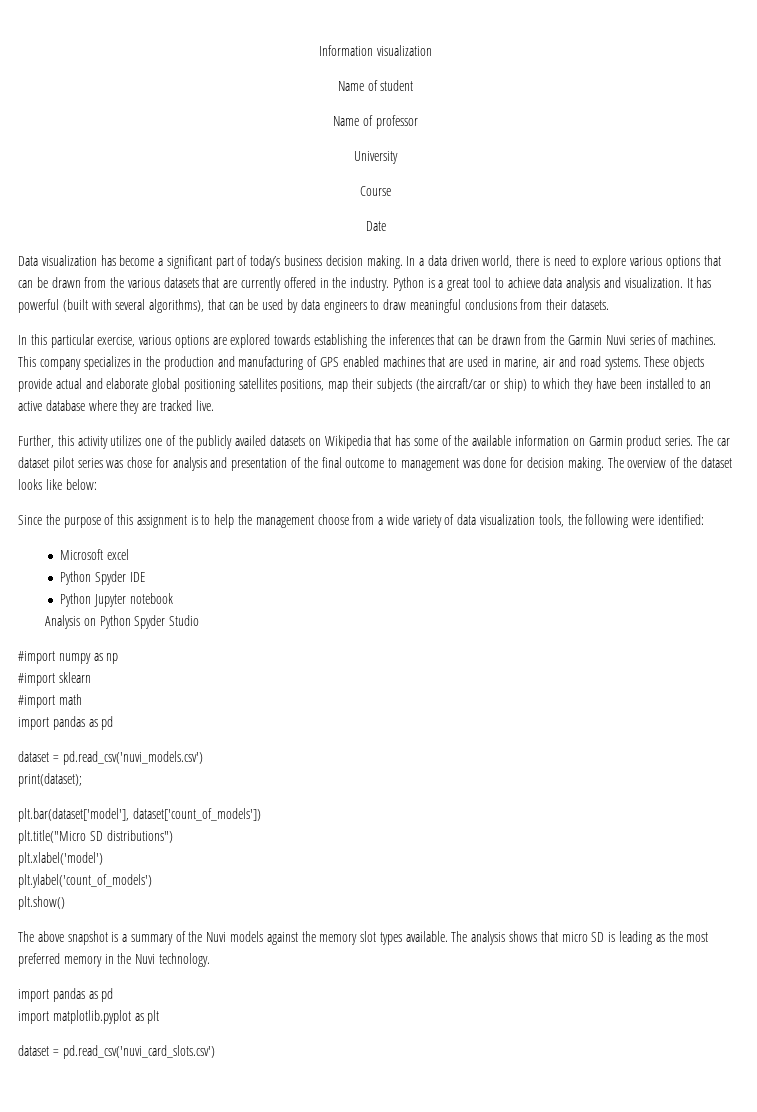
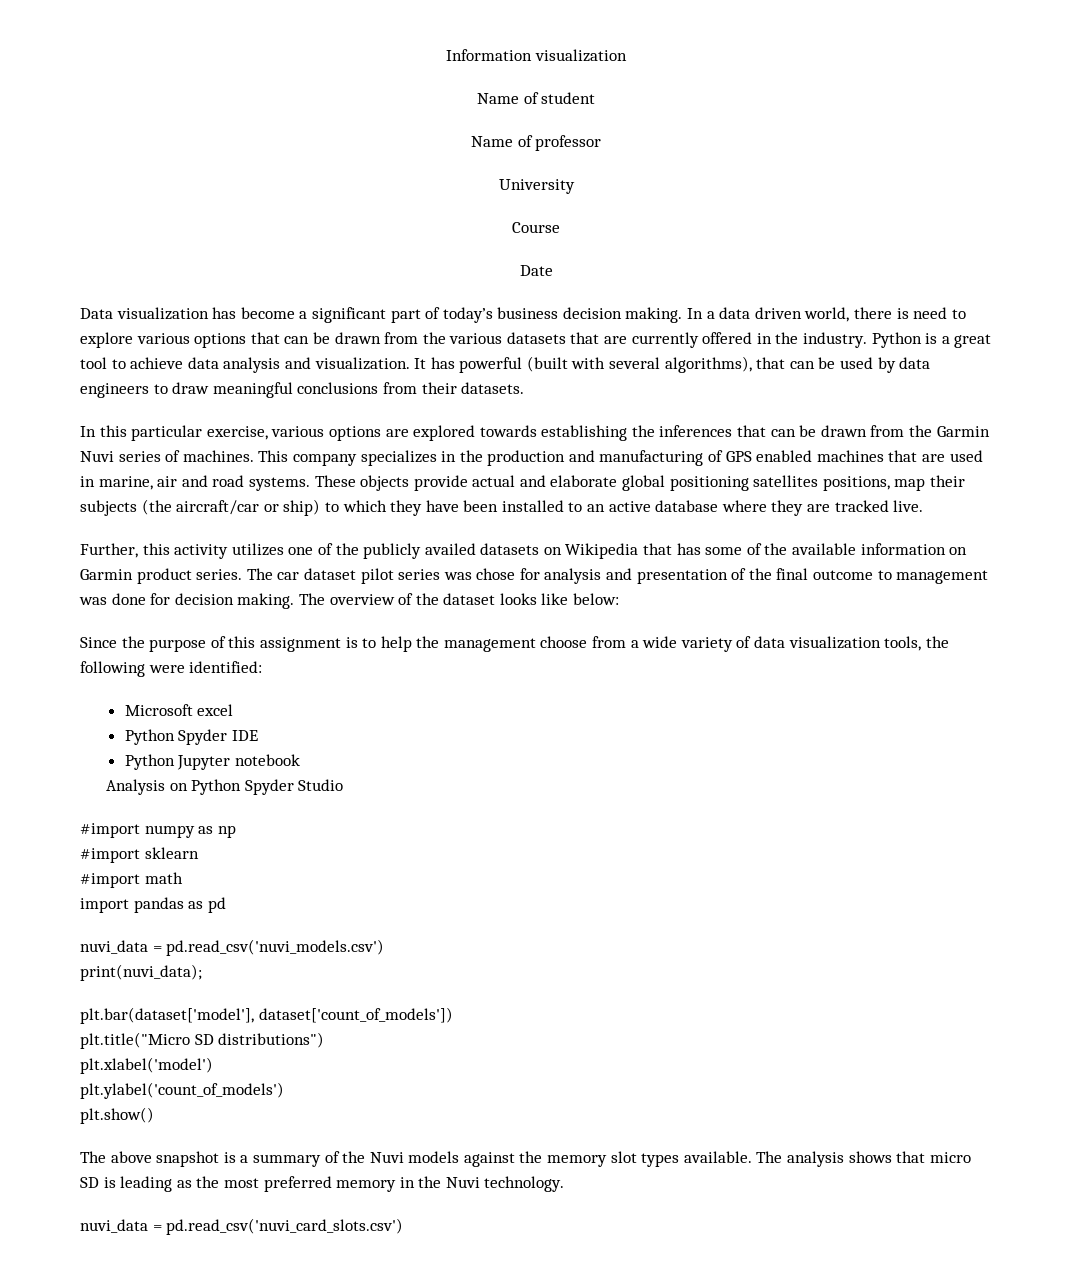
[18,751,49,762] dataset -> [80,940,148,954] nuvi_data
[18,773,82,787] print(dataset); -> [80,964,202,981] print(nuvi_data);
[18,988,114,1002] [18,1010,160,1024] [18,1045,49,1056] import pandas as pd // import matplotlib.pyplot as plt // dataset -> [80,1219,148,1233] nuvi_data

